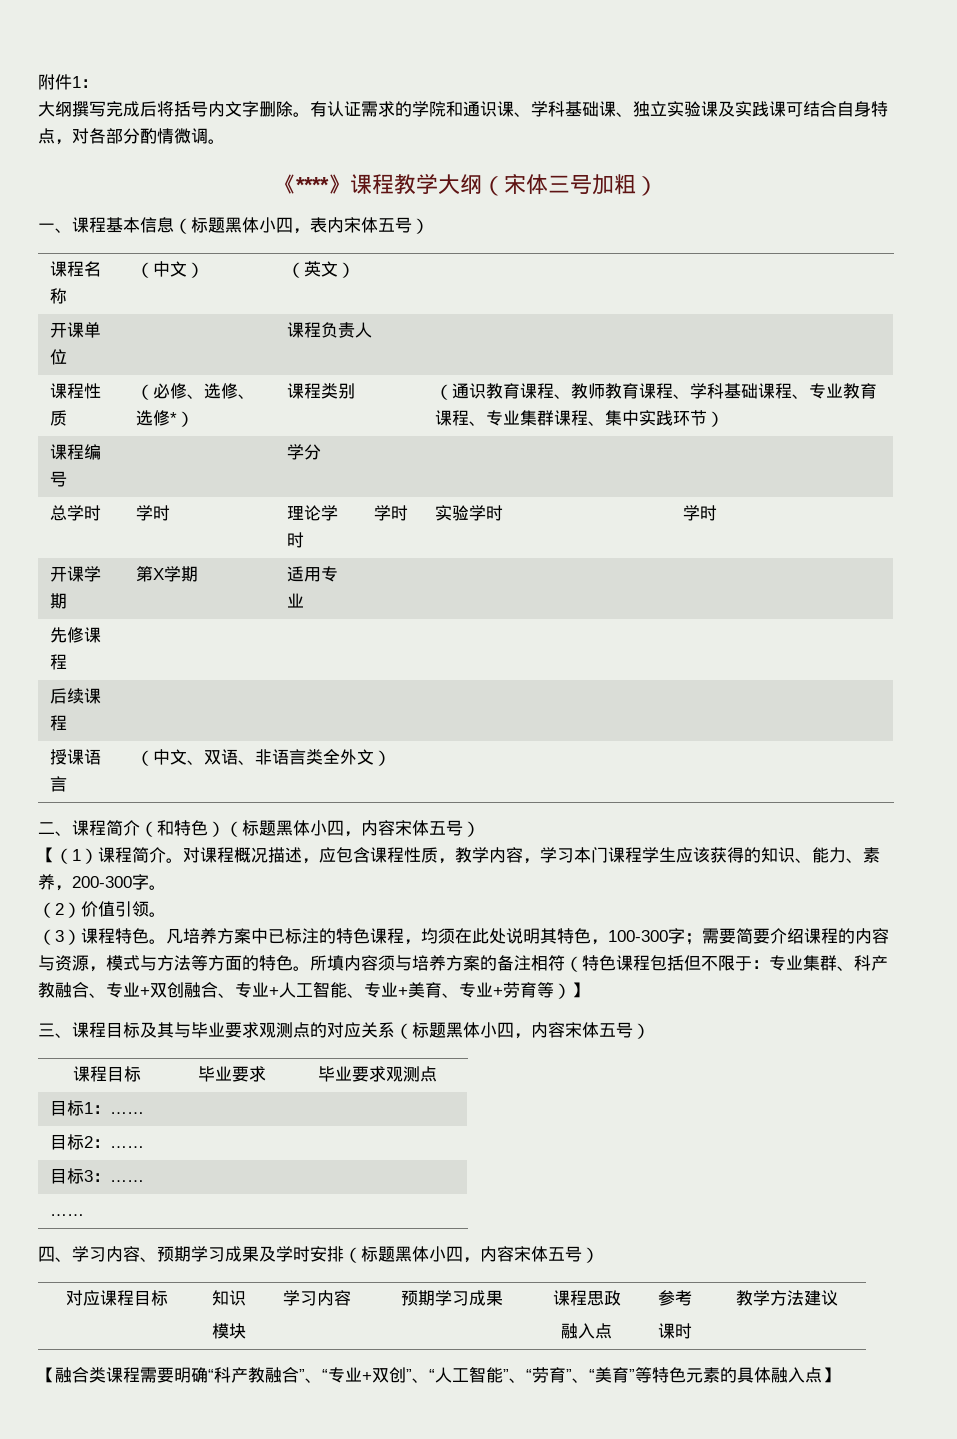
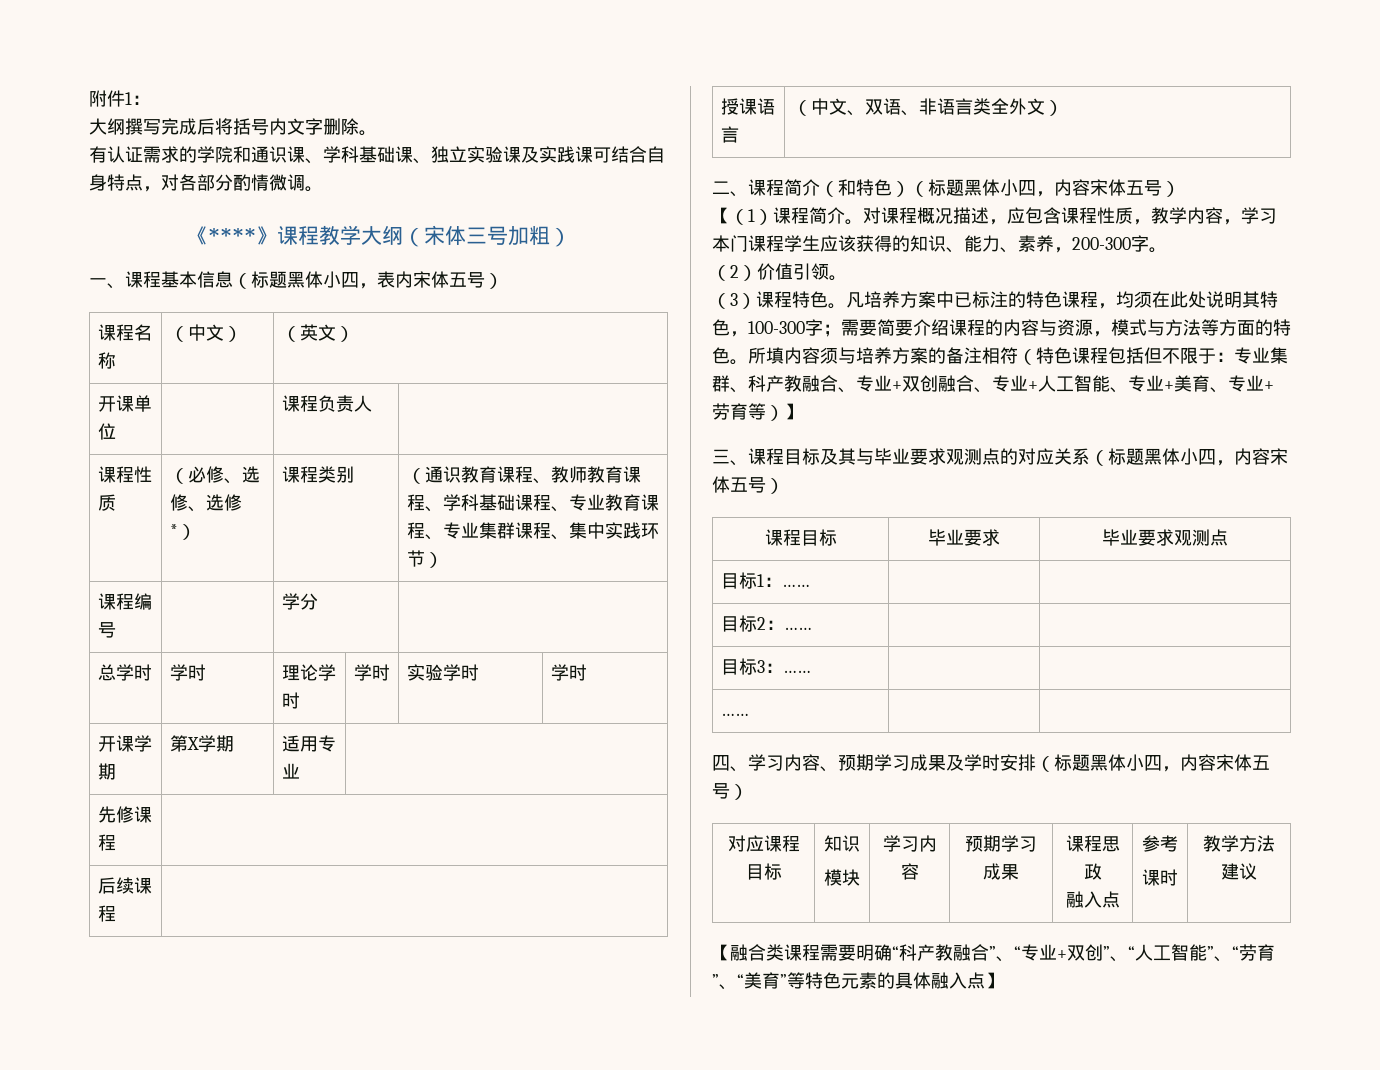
(310, 114) none -> (377, 133) //

